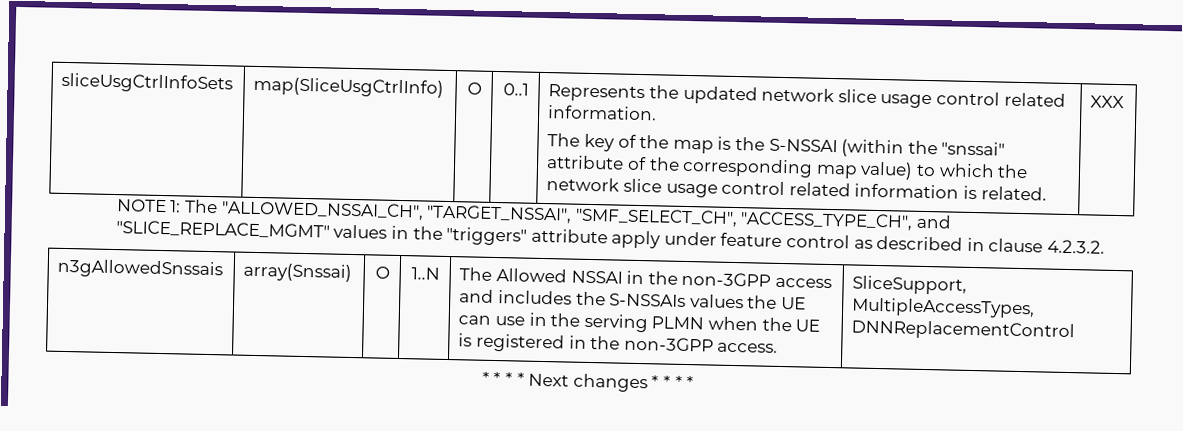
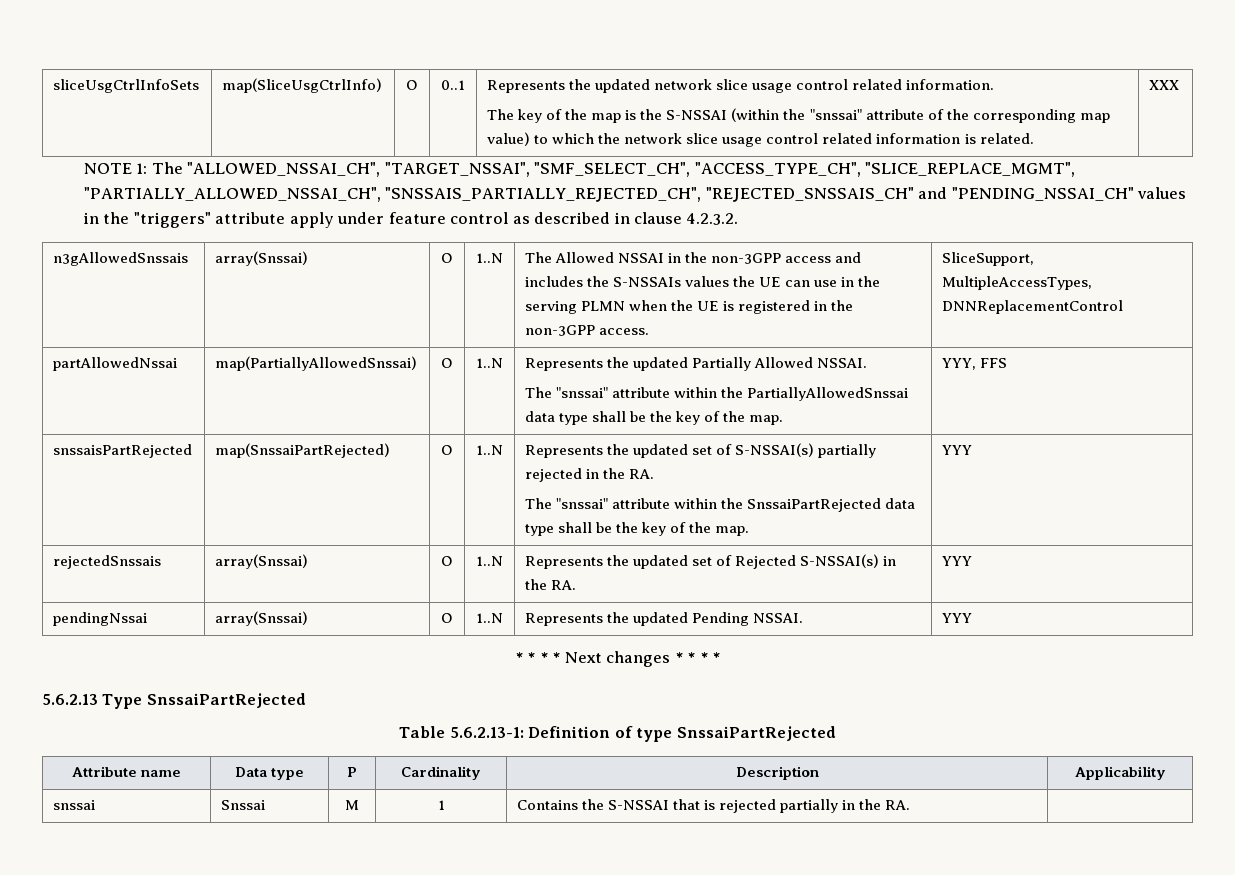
[915,214,952,229] [115,220,330,239] and "SLICE_REPLACE_MGMT" -> [865,162,1076,177] [84,187,1134,202] "SLICE_REPLACE_MGMT", "PARTIALLY_ALLOWED_NSSAI_CH", "SNSSAIS_PARTIALLY_REJECTED_CH", "REJECTED_SNSSAIS_CH" and "PENDING_NSSAI_CH"
(1076, 330) none -> [53,357,178,371] [215,356,418,371] [441,358,453,368] [476,358,503,368] [525,357,868,371] [525,387,909,401] [525,411,784,425] [942,358,1008,370] [53,444,193,458] [215,443,391,458] [441,445,453,455] [476,445,503,455] [525,443,877,458] [525,468,655,482] [525,498,916,512] [525,522,750,536] [942,445,973,455] [53,555,162,569] [215,554,309,569] [441,556,453,566] [476,556,503,566] [525,554,897,569] [525,579,577,590] [942,556,973,566] [53,612,148,626] [215,611,309,626] [441,613,453,623] [476,613,503,623] [525,612,804,626] [942,613,973,623] // partAllowedNssai | map(PartiallyAllowedSnssai) | O | 1..N | Represents the updated Partially Allowed NSSAI. // The "snssai" attribute within the PartiallyAllowedSnssai data type shall be the key of the map. | YYY, FFS // snssaisPartRejected | map(SnssaiPartRejected) | O | 1..N | Represents the updated set of S-NSSAI(s) partially rejected in the RA. // The "snssai" attribute within the SnssaiPartRejected data type shall be the key of the map. | YYY // rejectedSnssais | array(Snssai) | O | 1..N | Represents the updated set of Rejected S-NSSAI(s) in the RA. | YYY // pendingNssai | array(Snssai) | O | 1..N | Represents the updated Pending NSSAI. | YYY
(695, 383) none -> [42,693,306,709] [399,726,836,742] [71,766,182,777] [234,767,305,780] [347,767,357,777] [401,766,481,780] [735,766,819,780] [1074,766,1166,780] [53,800,96,810] [221,800,266,810] [345,800,359,810] [437,800,445,810] [517,799,911,813] // 5.6.2.13 Type SnssaiPartRejected // Table 5.6.2.13-1: Definition of type SnssaiPartRejected // Attribute name | Data type | P | Cardinality | Description | Applicability // snssai | Snssai | M | 1 | Contains the S-NSSAI that is rejected partially in the RA. |

